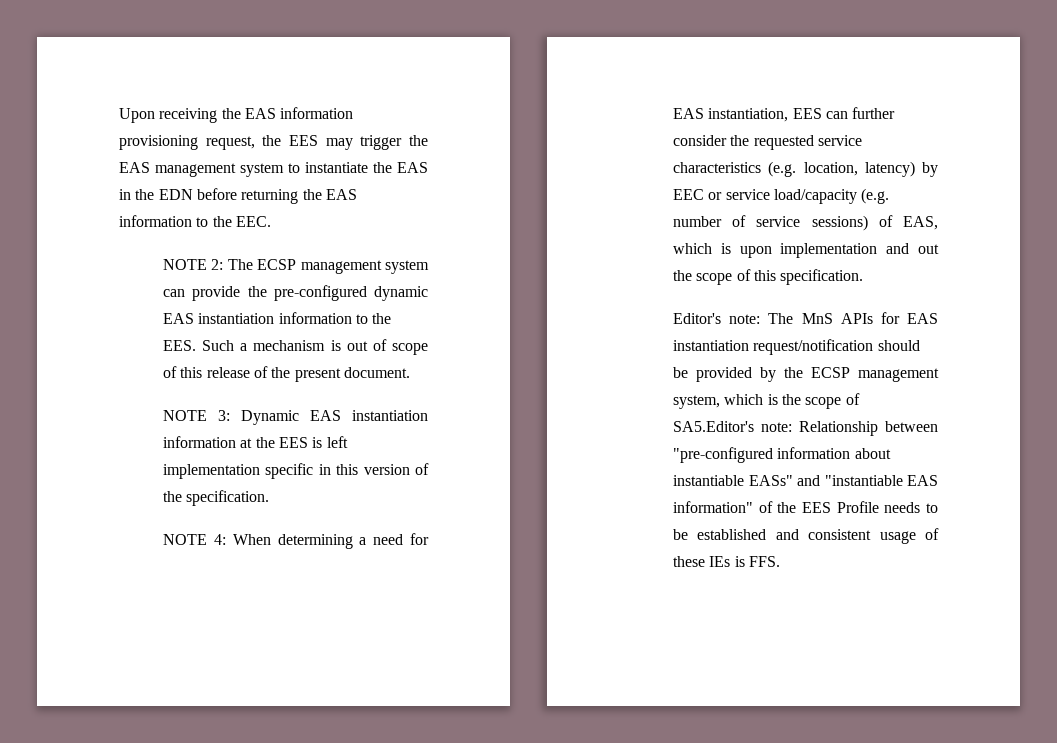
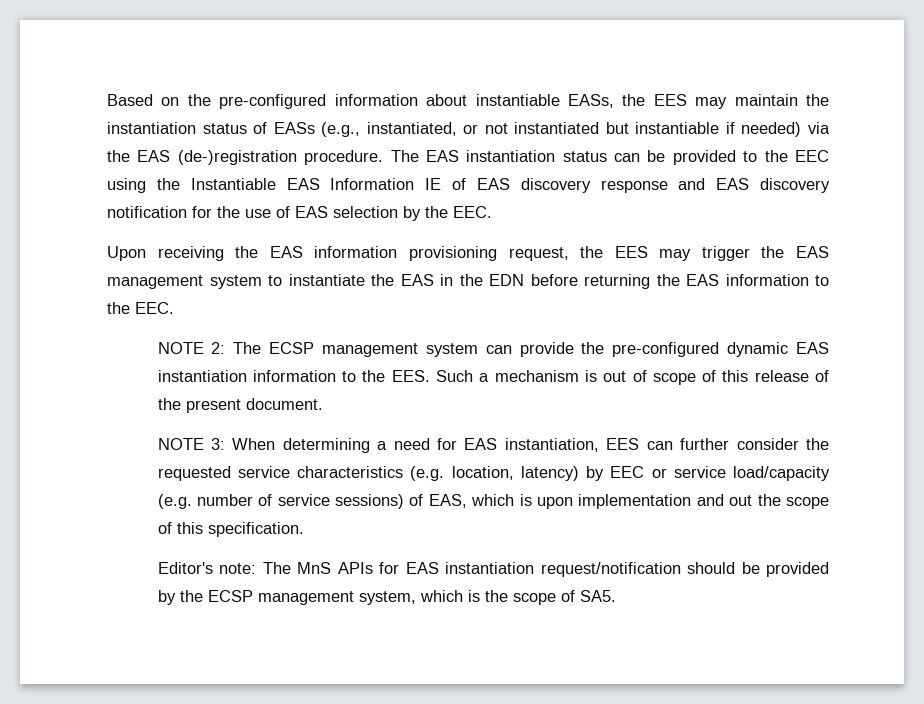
(119, 115) none -> [107,94,829,109] [107,122,831,137] [107,150,829,165] [107,178,831,193] [107,206,492,221] Based on the pre-configured information about instantiable EASs, the EES may maintain the instantiation status of EASs (e.g., instantiated, or not instantiated but instantiable if needed) via the EAS (de-)registration procedure. The EAS instantiation status can be provided to the EEC using the Instantiable EAS Information IE of EAS discovery response and EAS discovery notification for the use of EAS selection by the EEC. //
[241,410,428,425] [163,436,348,448] [163,463,429,479] [163,490,270,506] [163,534,226,545] Dynamic EAS instantiation information at the EES is left implementation specific in this version of the specification. // NOTE 4: -> (225, 444) none
[673,421,938,436] [673,447,891,463] [673,475,938,486] [673,501,938,513] [673,528,939,544] [673,556,781,567] SA5.Editor's note: Relationship between "pre-configured information about instantiable EASs" and "instantiable EAS information" of the EES Profile needs to be established and consistent usage of these IEs is FFS. -> [579,590,616,602] SA5.

